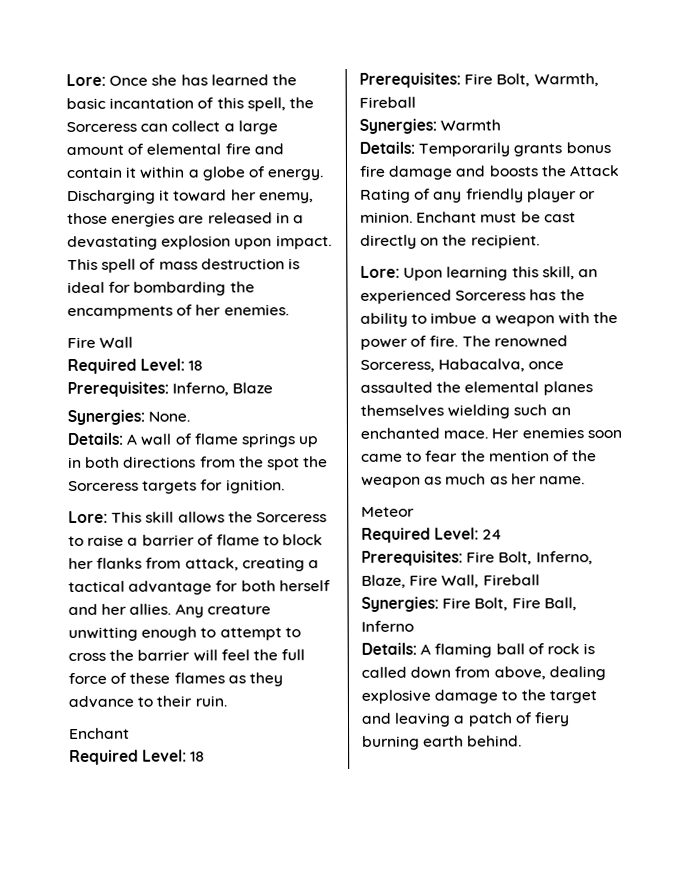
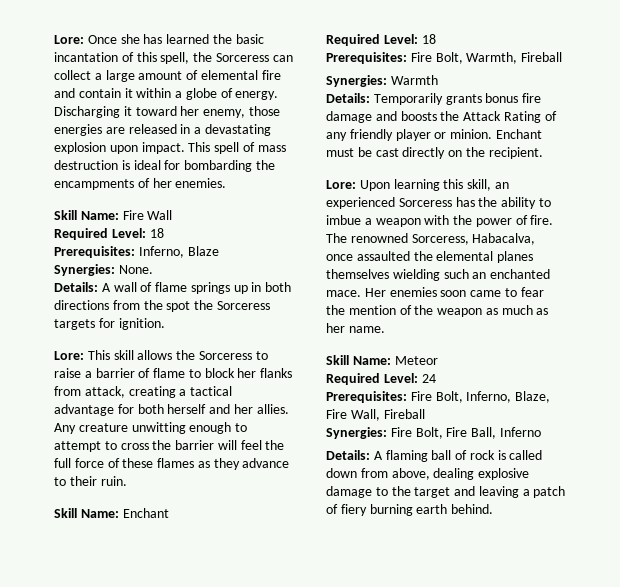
(289, 310) none -> [54,210,119,220] Skill Name:
(227, 701) none -> [54,508,119,518] Skill Name:
(585, 480) none -> [326,355,391,365] Skill Name:

